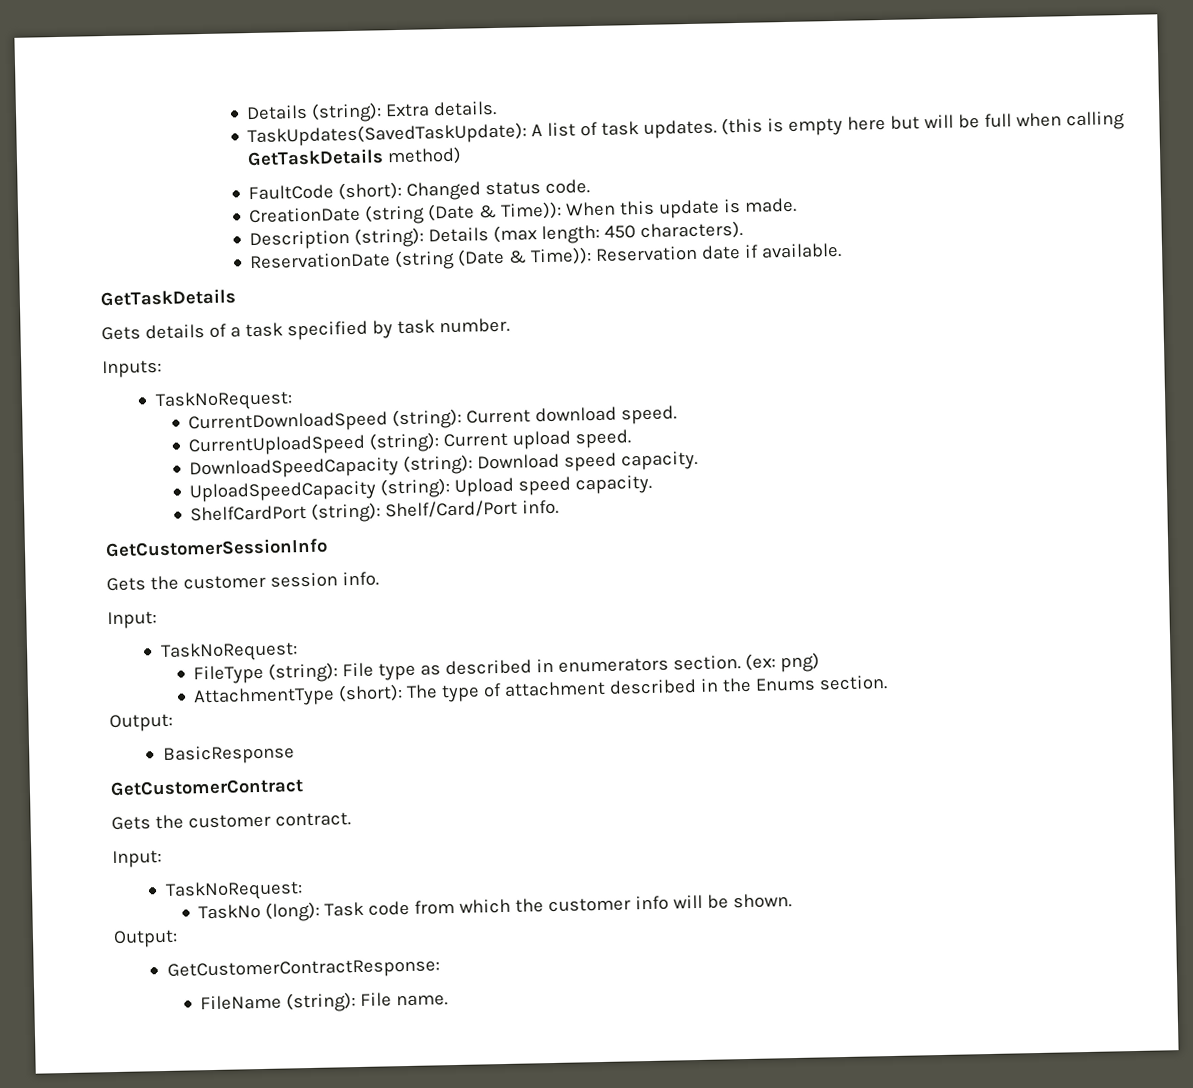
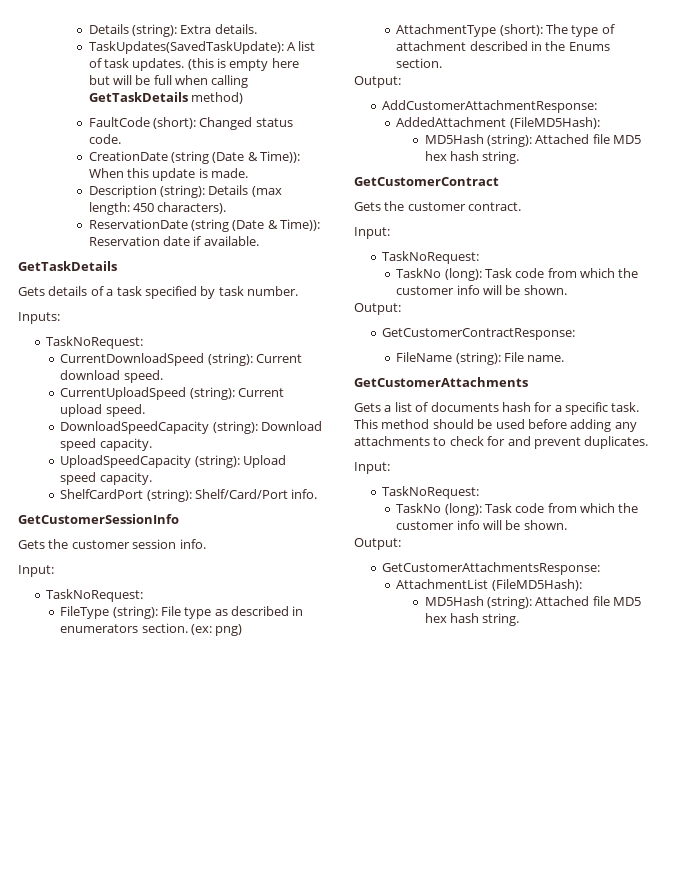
[162,744,295,765] BasicResponse -> [381,100,597,113] [396,117,600,129] [424,134,642,147] [424,151,520,164] AddCustomerAttachmentResponse: // AddedAttachment (FileMD5Hash): // MD5Hash (string): Attached file MD5 hex hash string.
(449, 1000) none -> [354,377,528,387] [354,402,640,415] [354,419,637,432] [354,436,649,449] [354,462,390,474] [381,486,479,499] [396,503,639,516] [396,520,567,530] [354,538,401,550] [381,562,600,575] [396,579,582,591] [424,596,642,609] [424,613,520,626] // GetCustomerAttachments // Gets a list of documents hash for a specific task. This method should be used before adding any attachments to check for and prevent duplicates. // Input: // TaskNoRequest: // TaskNo (long): Task code from which the customer info will be shown. // Output: // GetCustomerAttachmentsResponse: // AttachmentList (FileMD5Hash): // MD5Hash (string): Attached file MD5 hex hash string.

